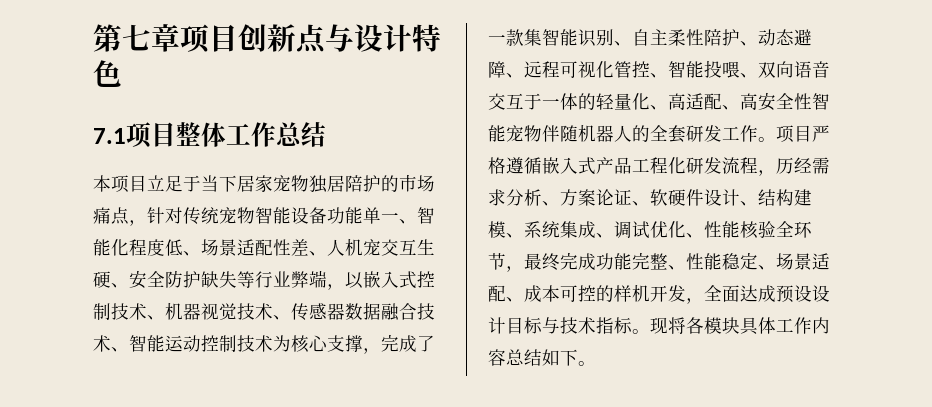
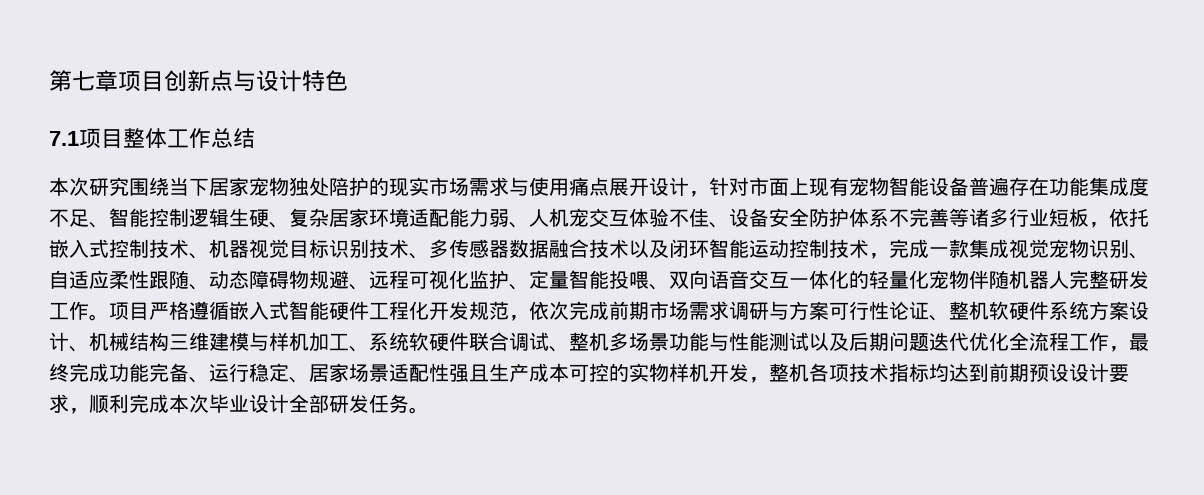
[111,175,201,193] 项目立足于 -> [69,177,169,196] 次研究围绕
[327,174,435,192] [93,207,435,226] [93,238,435,256] [93,270,363,290] 居陪护的市场痛点，针对传统宠物智能设备功能单一、智能化程度低、场景适配性差、人机宠交互生硬、安全防护缺失等行业弊端，以 -> [309,177,1149,197] [49,208,1149,228] 处陪护的现实市场需求与使用痛点展开设计，针对市面上现有宠物智能设备普遍存在功能集成度不足、智能控制逻辑生硬、复杂居家环境适配能力弱、人机宠交互体验不佳、设备安全防护体系不完善等诸多行业短板，依托
[237,303,291,320] 技术、 -> [289,239,449,259] 目标识别技术、多
[111,347,129,352] 、 -> [629,239,709,258] 以及闭环
[273,334,435,354] [488,29,812,47] [488,61,506,78] 为核心支撑，完成了一款集智能识别、自主柔性陪护、动态避障 -> [869,239,1149,259] [49,270,349,290] ，完成一款集成视觉宠物识别、自适应柔性跟随、动态障碍物规避
[614,61,668,78] 管控、 -> [469,270,569,290] 监护、定量
[524,93,578,110] 于一体 -> [789,270,849,289] 一体化
[650,92,830,111] [488,125,506,142] 、高适配、高安全性智能 -> (929, 279) none
[632,125,686,143] 的全套 -> [1069,270,1109,289] 完整
[596,157,830,176] [488,189,812,206] [488,221,812,239] [488,252,830,272] [488,285,524,302] 产品工程化研发流程，历经需求分析、方案论证、软硬件设计、结构建模、系统集成、调试优化、性能核验全环节，最终完成功能完整、性能稳定、场景适配、 -> [289,301,1149,321] [49,332,1149,352] [49,363,529,383] 智能硬件工程化开发规范，依次完成前期市场需求调研与方案可行性论证、整机软硬件系统方案设计、机械结构三维建模与样机加工、系统软硬件联合调试、整机多场景功能与性能测试以及后期问题迭代优化全流程工作，最终完成功能完备、运行稳定、居家场景适配性强且生产
(614, 293) none -> [629,363,669,382] 实物
[704,285,830,303] [488,317,830,335] [488,349,578,366] 全面达成预设设计目标与技术指标。现将各模块具体工作内容总结如下 -> [769,363,1129,382] [49,394,409,414] 整机各项技术指标均达到前期预设设计要求，顺利完成本次毕业设计全部研发任务

